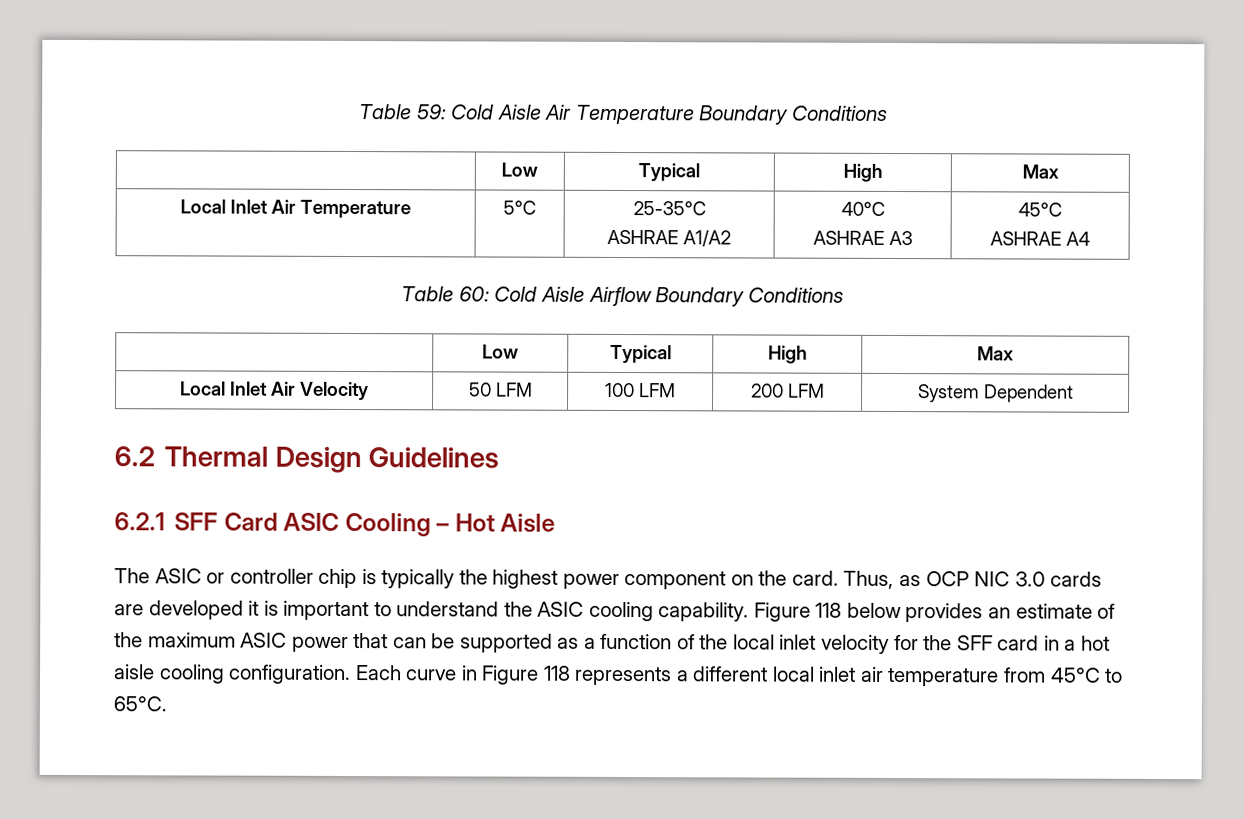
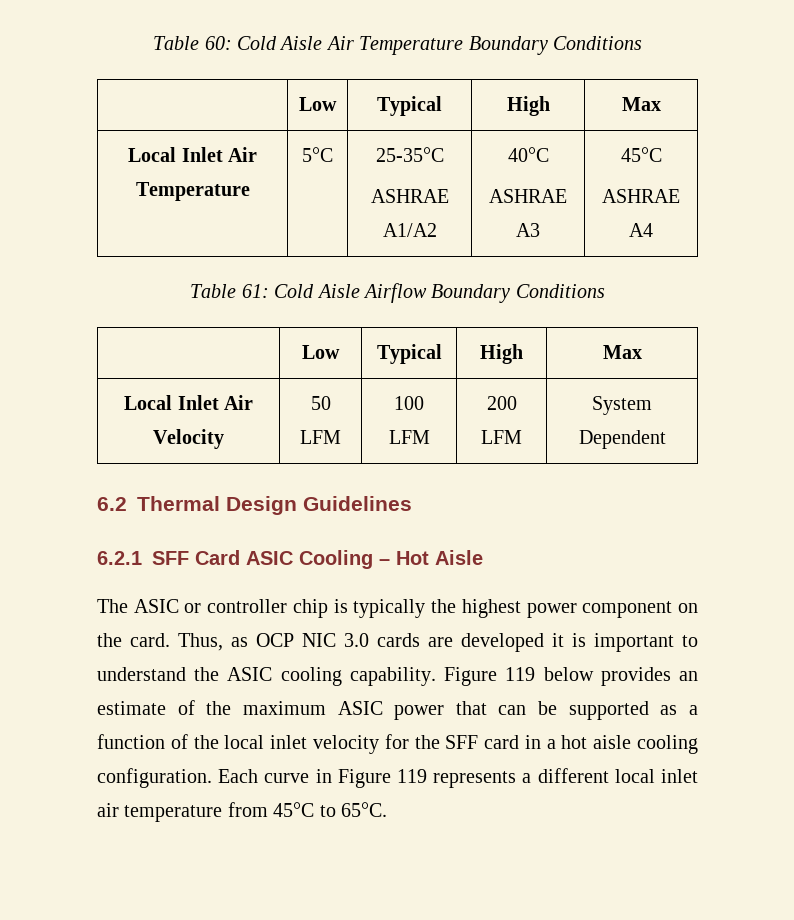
[359,104,447,120] Table 59: -> [153,36,232,50] Table 60:
[458,286,490,302] 60: -> [241,284,269,298] 61:
[815,602,843,618] 118 -> [505,667,536,681] 119
[543,665,571,681] 118 -> [396,769,427,783] 119

